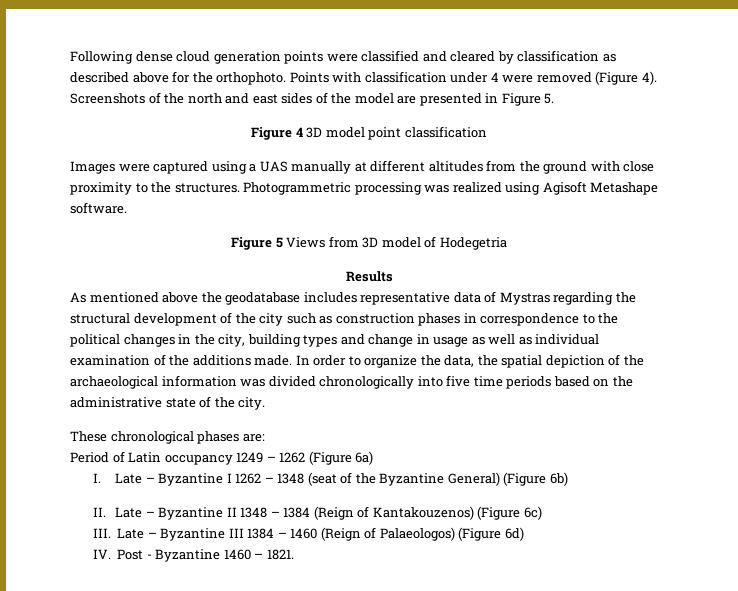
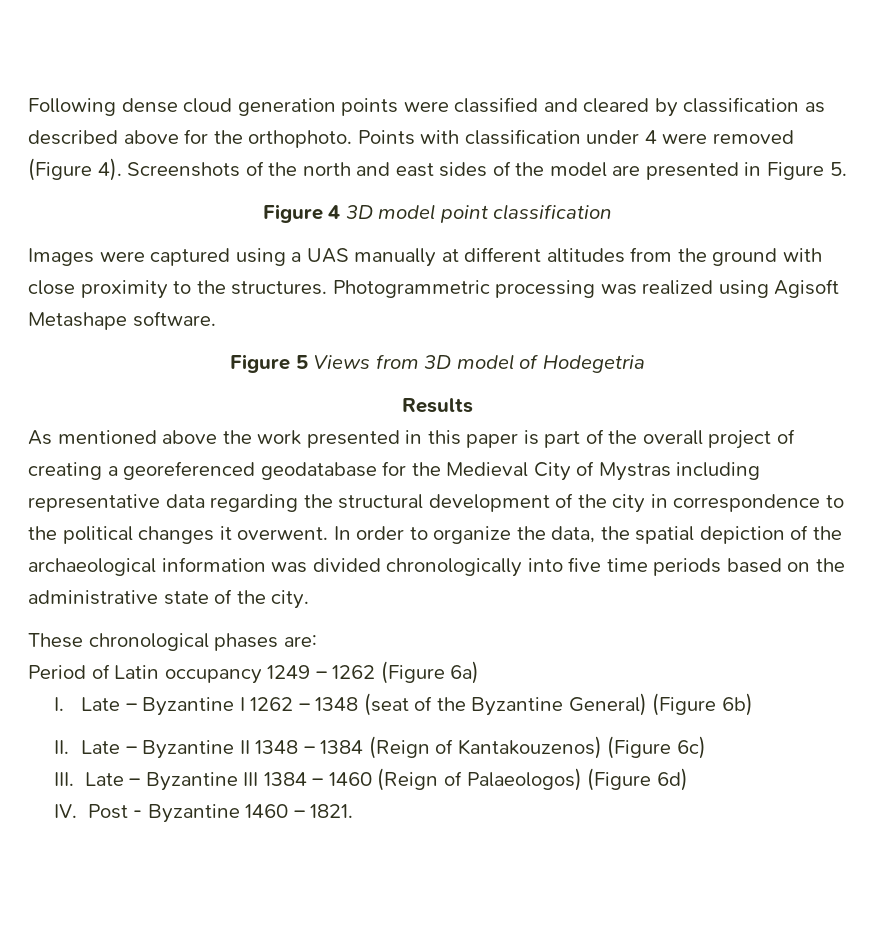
[225,291,550,305] geodatabase includes representative data of Mystras -> [257,429,796,449] [28,461,761,481] [28,494,205,512] work presented in this paper is part of the overall project of creating a georeferenced geodatabase for the Medieval City of Mystras including representative data
[286,313,461,326] such as construction phases -> (646, 503) none
[178,334,600,347] [70,354,293,366] in the city, building types and change in usage as well as individual examination of the additions made. -> [219,526,329,540] it overwent.

